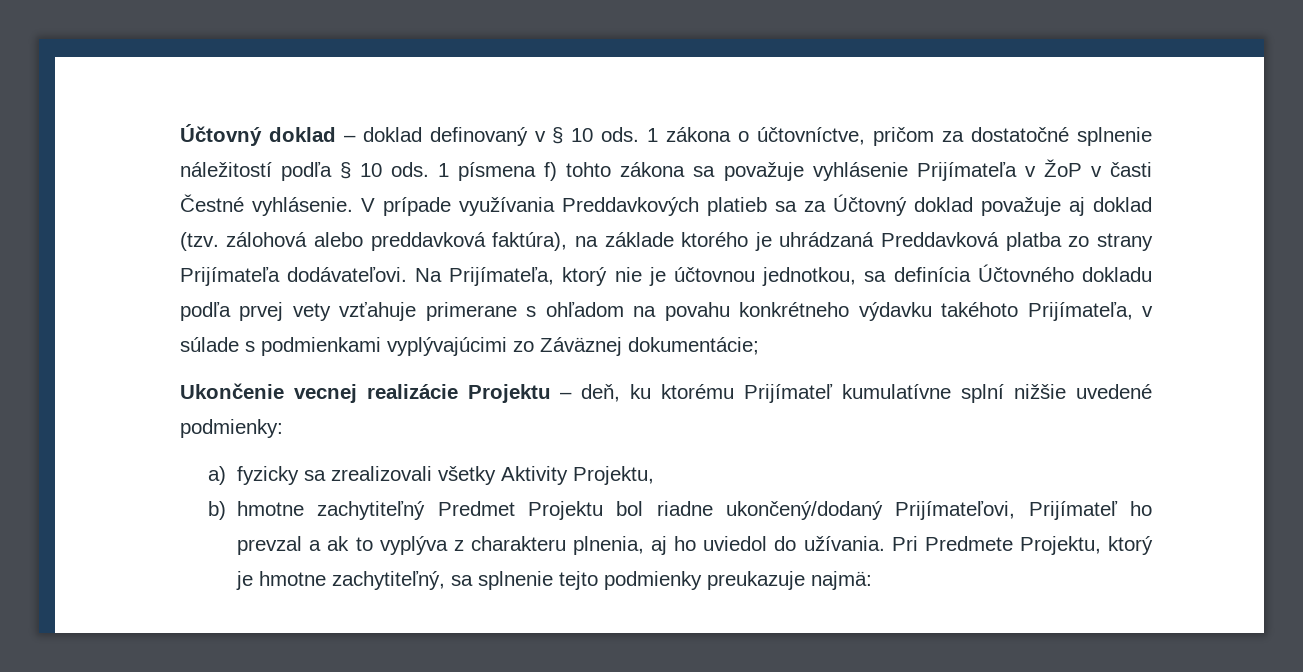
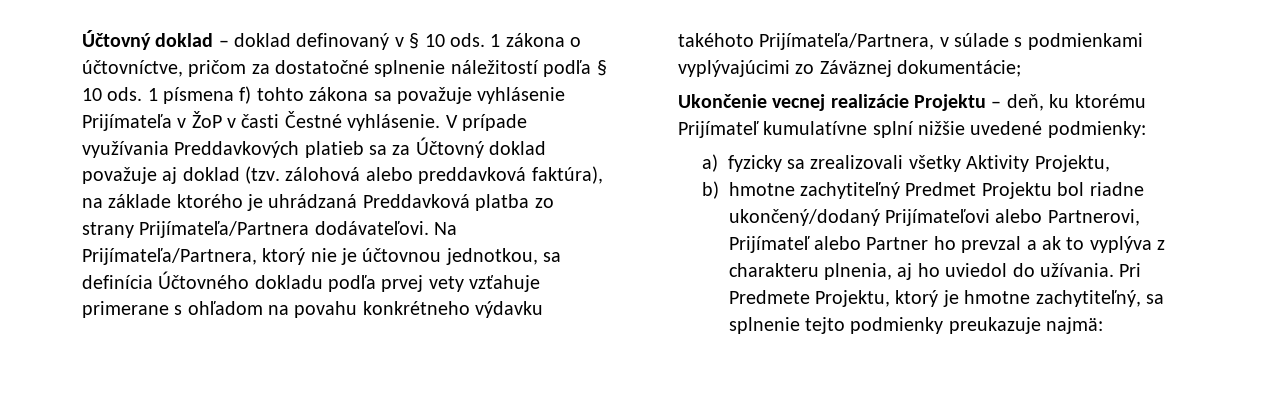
[179,267,280,286] Prijímateľa -> [139,221,310,238] Prijímateľa/Partnera
[449,267,555,286] Prijímateľa, -> [81,248,257,265] Prijímateľa/Partnera,
[1027,302,1133,321] Prijímateľa, -> [759,33,935,50] Prijímateľa/Partnera,
[895,501,1118,520] Prijímateľovi, Prijímateľ -> [884,209,1140,226] [728,236,929,253] Prijímateľovi alebo Partnerovi, Prijímateľ alebo Partner

